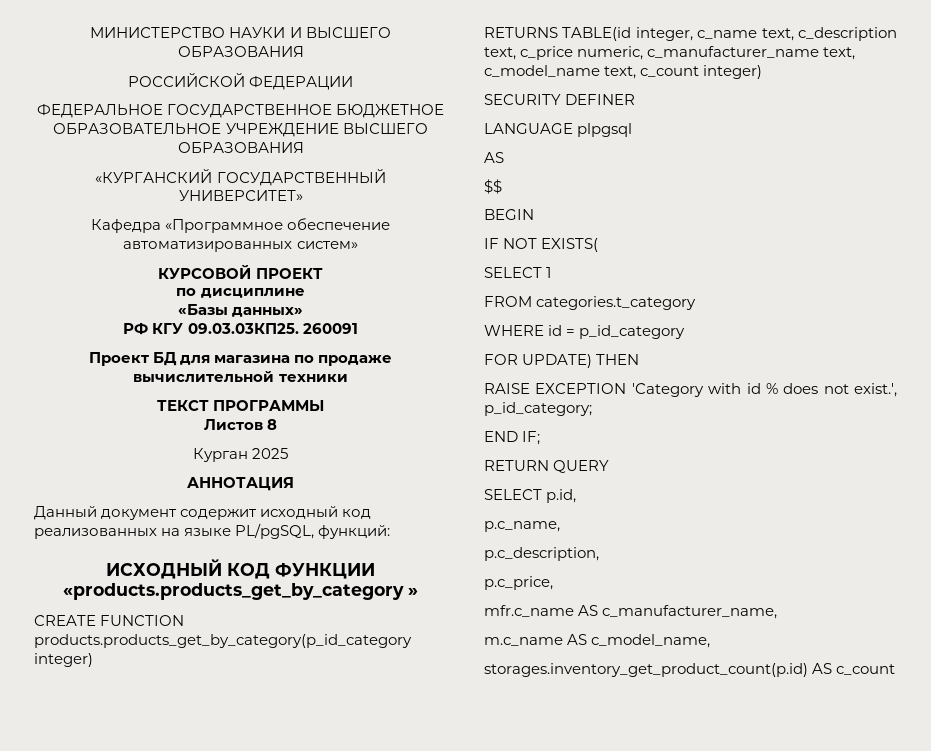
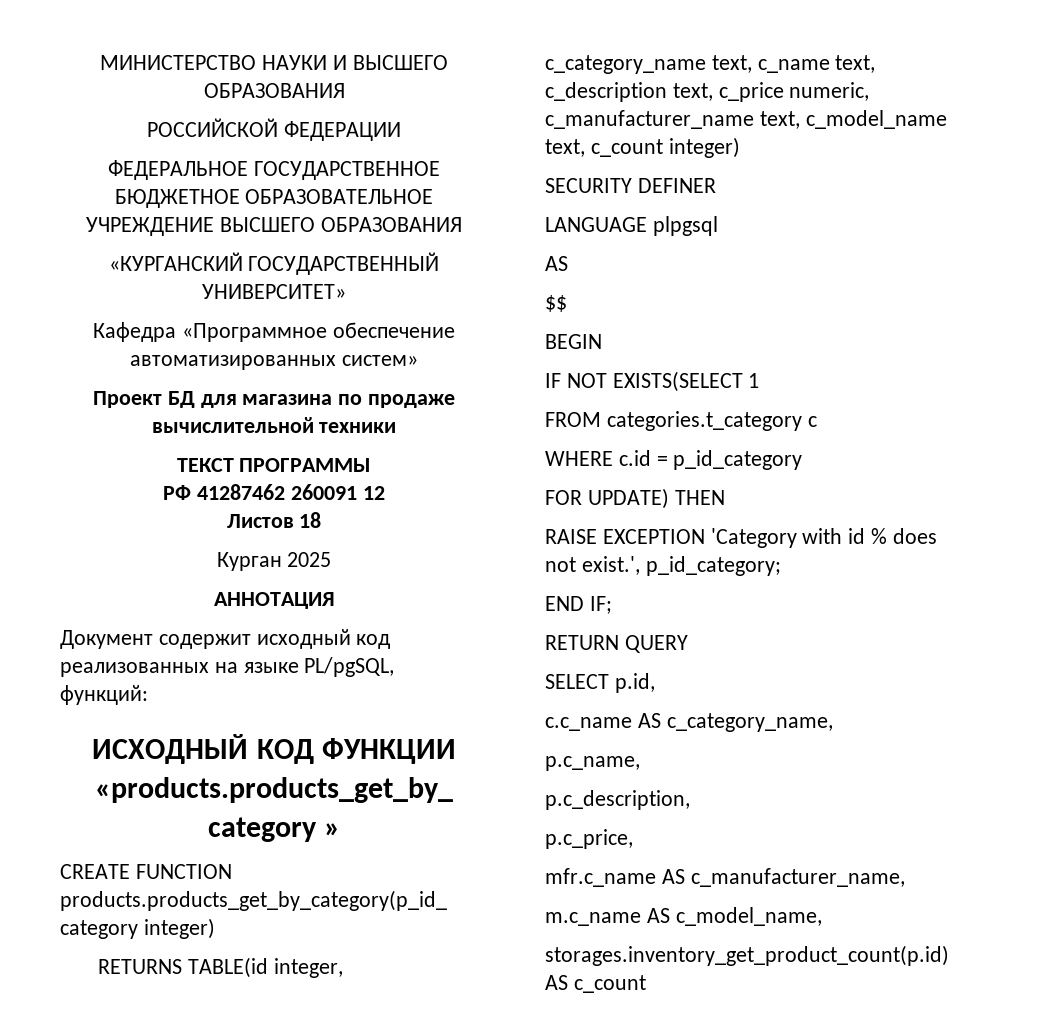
[158,265,323,280] [176,288,305,298] [177,304,304,317] [123,323,358,335] // КУРСОВОЙ ПРОЕКТ // по дисциплине // «Базы данных» // РФ КГУ 09.03.03КП25. 260091 -> (418, 360) none
(325, 405) none -> [163,484,385,500] // РФ 41287462 260091 12
[267,419,278,430] 8 -> [299,512,322,528] 18
[34,506,178,520] Данный документ -> [60,630,153,649] Документ
(693, 34) none -> [545,55,752,74] c_category_name text,
[541,238,599,252] [484,267,542,278] EXISTS( // SELECT -> [612,371,743,392] EXISTS(SELECT
(697, 303) none -> [807,416,817,427] c
[548,325,563,336] id -> [618,450,651,466] c.id
(577, 496) none -> [545,713,833,732] // c.c_name AS c_category_name,

